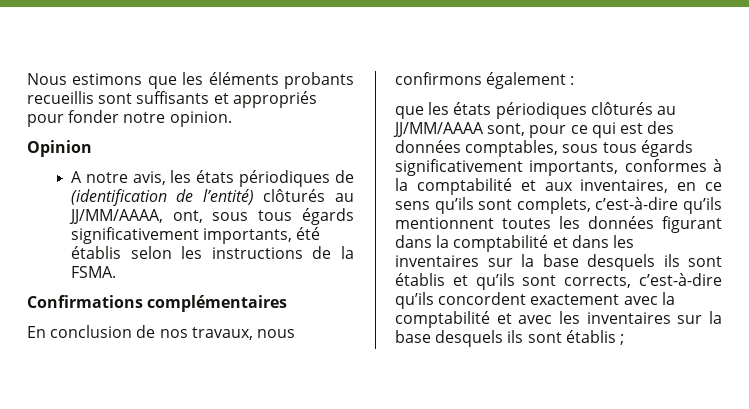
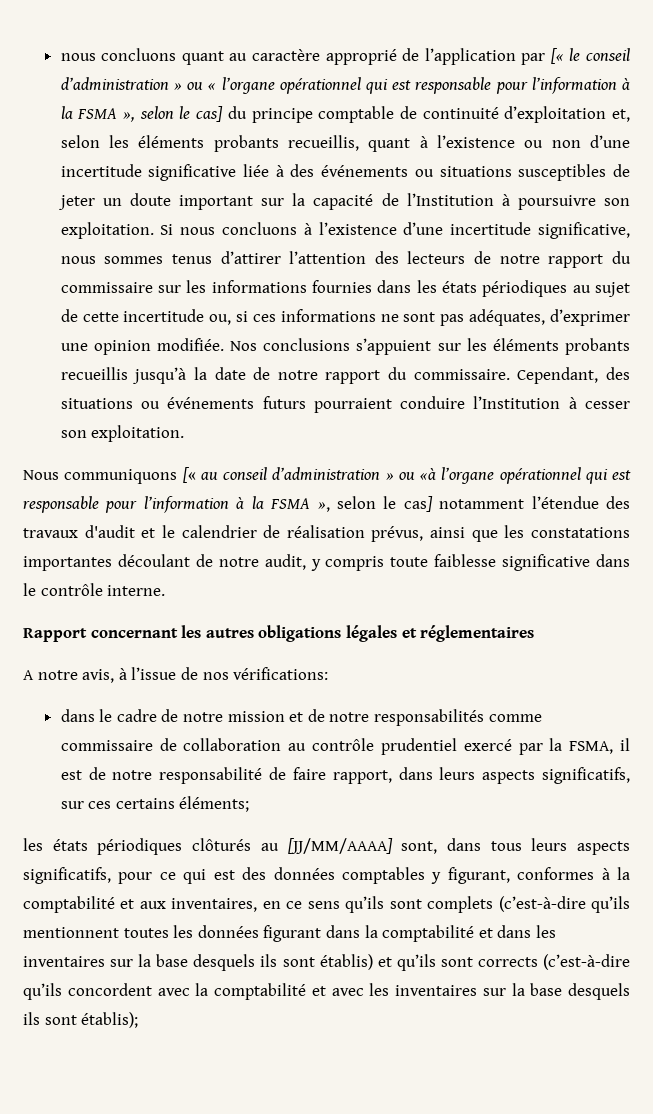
[27,72,354,89] [27,91,317,108] [27,110,232,127] [27,140,92,157] [70,170,355,187] [70,189,354,206] [68,208,354,225] [70,227,321,244] [70,246,355,259] [70,266,116,278] [27,295,288,312] [27,325,295,340] [395,72,575,89] [395,106,424,119] Nous estimons que les éléments probants recueillis sont suffisants et appropriés pour fonder notre opinion. // Opinion // A notre avis, les états périodiques de (identification de l’entité) clôturés au JJ/MM/AAAA, ont, sous tous égards significativement importants, été établis selon les instructions de la FSMA. // Confirmations complémentaires // En conclusion de nos travaux, nous confirmons également : // que -> [60,48,631,65] [60,77,631,94] [60,106,630,123] [60,135,630,152] [60,164,630,181] [57,193,630,210] [60,222,630,239] [60,251,632,268] [60,280,630,297] [60,309,630,326] [60,338,630,355] [60,367,630,384] [60,396,630,413] [60,425,185,442] [23,467,631,484] [23,496,630,513] [23,525,630,542] [23,554,630,571] [23,583,166,596] [23,625,535,642] [23,667,329,683] [60,709,542,726] [60,738,630,755] [60,767,630,784] [60,796,250,812] nous concluons quant au caractère approprié de l’application par [« le conseil d’administration » ou « l’organe opérationnel qui est responsable pour l’information à la FSMA », selon le cas] du principe comptable de continuité d’exploitation et, selon les éléments probants recueillis, quant à l’existence ou non d’une incertitude significative liée à des événements ou situations susceptibles de jeter un doute important sur la capacité de l’Institution à poursuivre son exploitation. Si nous concluons à l’existence d’une incertitude significative, nous sommes tenus d’attirer l’attention des lecteurs de notre rapport du commissaire sur les informations fournies dans les états périodiques au sujet de cette incertitude ou, si ces informations ne sont pas adéquates, d’exprimer une opinion modifiée. Nos conclusions s’appuient sur les éléments probants recueillis jusqu’à la date de notre rapport du commissaire. Cependant, des situations ou événements futurs pourraient conduire l’Institution à cesser son exploitation. // Nous communiquons [« au conseil d’administration » ou «à l’organe opérationnel qui est responsable pour l’information à la FSMA », selon le cas] notamment l’étendue des travaux d'audit et le calendrier de réalisation prévus, ainsi que les constatations importantes découlant de notre audit, y compris toute faiblesse significative dans le contrôle interne. // Rapport concernant les autres obligations légales et réglementaires // A notre avis, à l’issue de nos vérifications: // dans le cadre de notre mission et de notre responsabilités comme commissaire de collaboration au contrôle prudentiel exercé par la FSMA, il est de notre responsabilité de faire rapport, dans leurs aspects significatifs, sur ces certains éléments; //
[393,122,526,137] JJ/MM/AAAA sont, -> [287,838,630,855] [23,867,111,884] [JJ/MM/AAAA] sont, dans tous leurs aspects significatifs,
[465,140,693,157] [395,159,619,176] comptables, sous tous égards significativement importants, -> [341,867,510,884] comptables y figurant,
[516,197,679,214] complets, c’est-à-dire -> [427,896,586,913] complets (c’est-à-dire
[395,273,445,286] établis -> [319,954,373,970] établis)
[564,273,722,288] corrects, c’est-à-dire -> [477,954,630,970] corrects (c’est-à-dire
[530,294,620,305] exactement -> (152, 989) none
[565,330,624,345] établis ; -> [81,1012,139,1028] établis);

